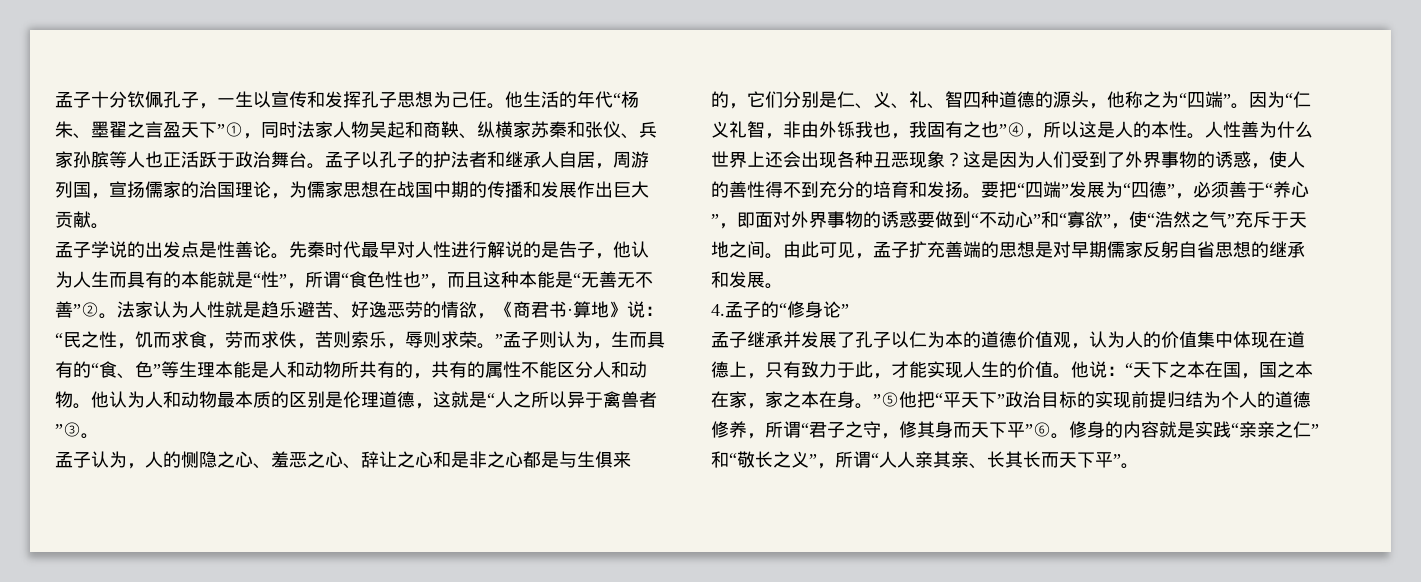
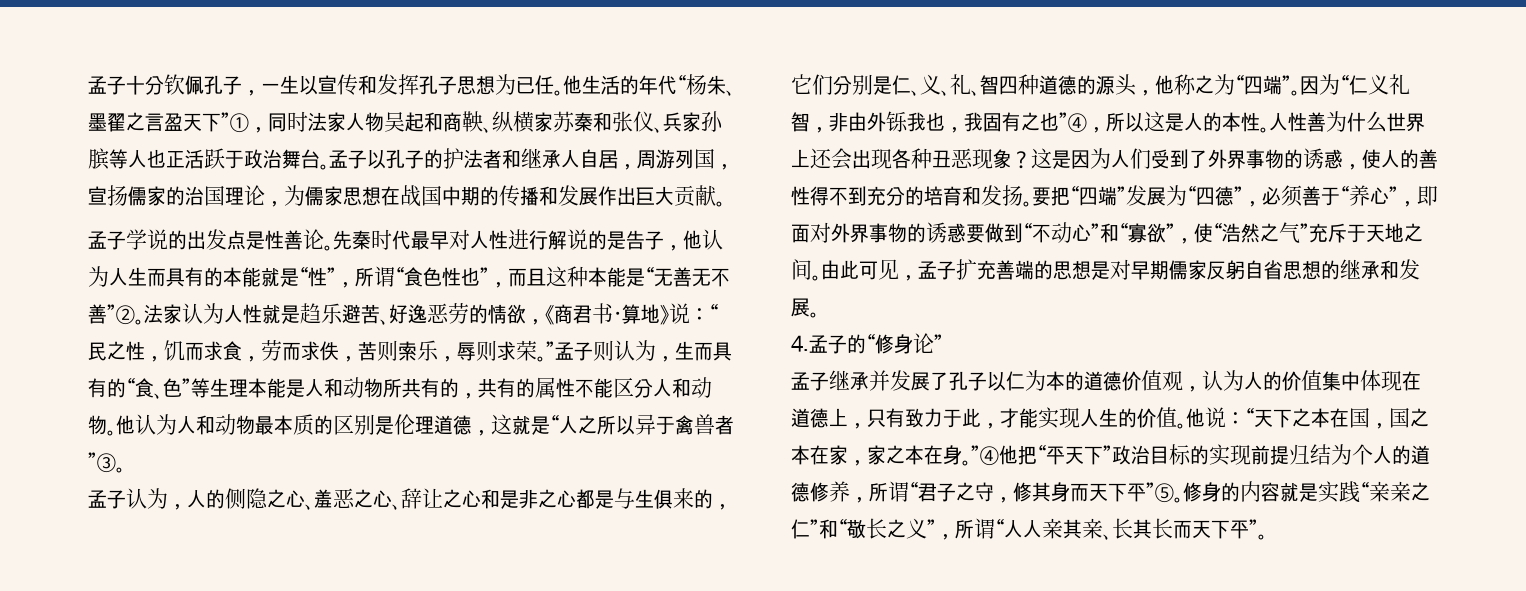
[451,92,469,108] 己 -> [516,77,535,94] 已
[181,451,199,468] 恻 -> [225,488,246,509] 侧
[873,392,899,407] ”⑤ -> [971,445,999,466] ”④
[1025,422,1051,437] ”⑥ -> [1146,482,1174,503] ”⑤

